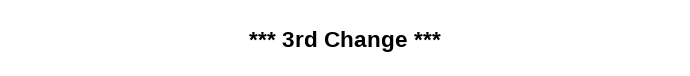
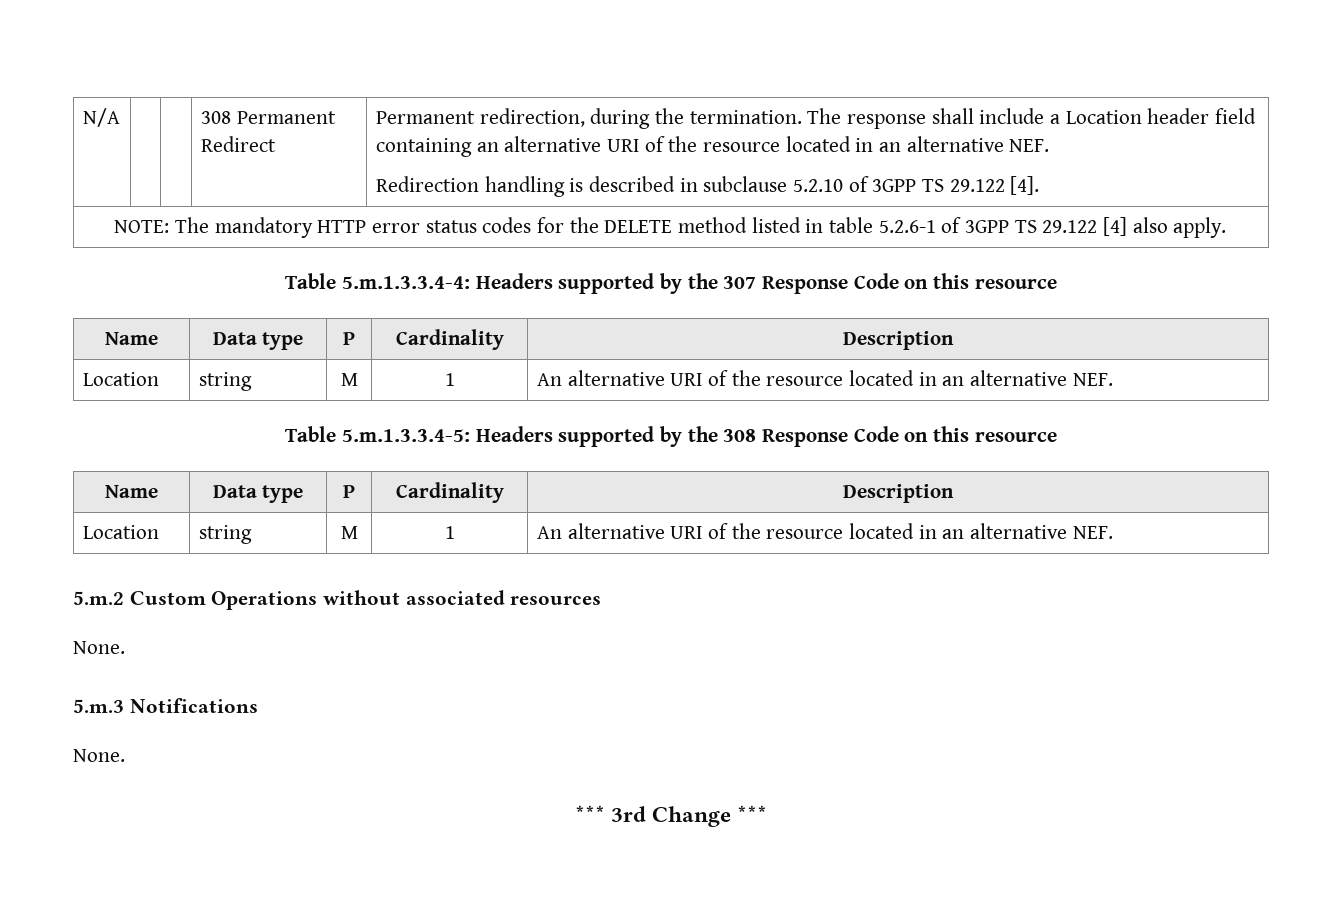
(248, 39) none -> [82,108,120,127] [200,111,336,124] [200,136,276,152] [375,108,1256,129] [375,136,1050,157] [375,176,1040,197] [114,217,1227,238] [285,273,1057,294] [105,332,158,345] [212,332,304,350] [343,332,355,345] [395,329,504,350] [843,331,954,350] [82,372,159,386] [198,372,252,391] [340,373,358,386] [444,373,455,386] [536,370,1113,386] [285,426,1057,447] [105,485,158,498] [212,485,304,503] [343,485,355,498] [395,482,504,503] [843,484,954,503] [82,525,159,539] [198,525,252,544] [340,526,358,539] [444,526,455,539] [536,523,1113,539] [73,590,602,610] [73,641,125,654] [73,698,258,713] [73,749,125,762] N/A | | | 308 Permanent Redirect | Permanent redirection, during the termination. The response shall include a Location header field containing an alternative URI of the resource located in an alternative NEF. // Redirection handling is described in subclause 5.2.10 of 3GPP TS 29.122 [4]. // NOTE: The mandatory HTTP error status codes for the DELETE method listed in table 5.2.6-1 of 3GPP TS 29.122 [4] also apply. // Table 5.m.1.3.3.4-4: Headers supported by the 307 Response Code on this resource // Name | Data type | P | Cardinality | Description // Location | string | M | 1 | An alternative URI of the resource located in an alternative NEF. // Table 5.m.1.3.3.4-5: Headers supported by the 308 Response Code on this resource // Name | Data type | P | Cardinality | Description // Location | string | M | 1 | An alternative URI of the resource located in an alternative NEF. // 5.m.2 Custom Operations without associated resources // None. // 5.m.3 Notifications // None. //

